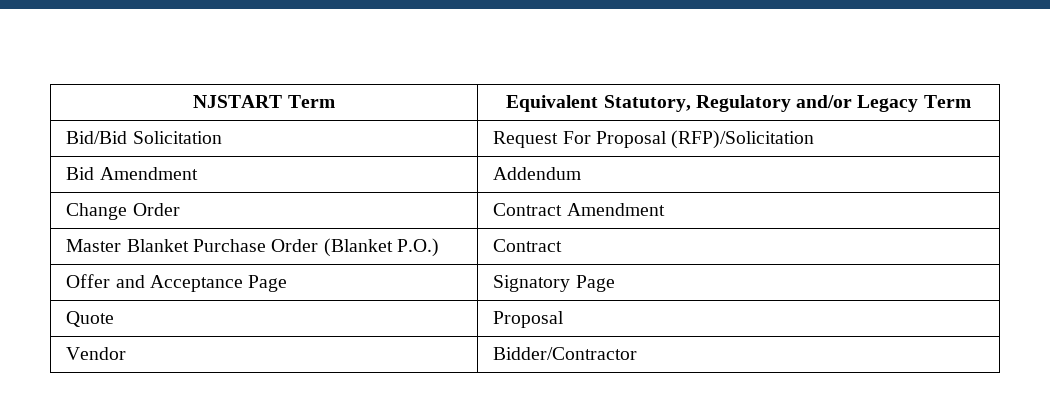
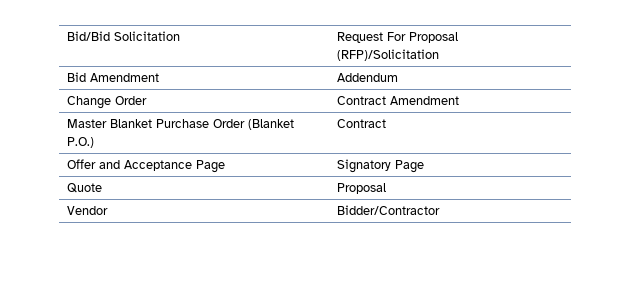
[193,95,335,108] [506,95,971,112] NJSTART Term | Equivalent Statutory, Regulatory and/or Legacy Term // -> (66, 36) none

